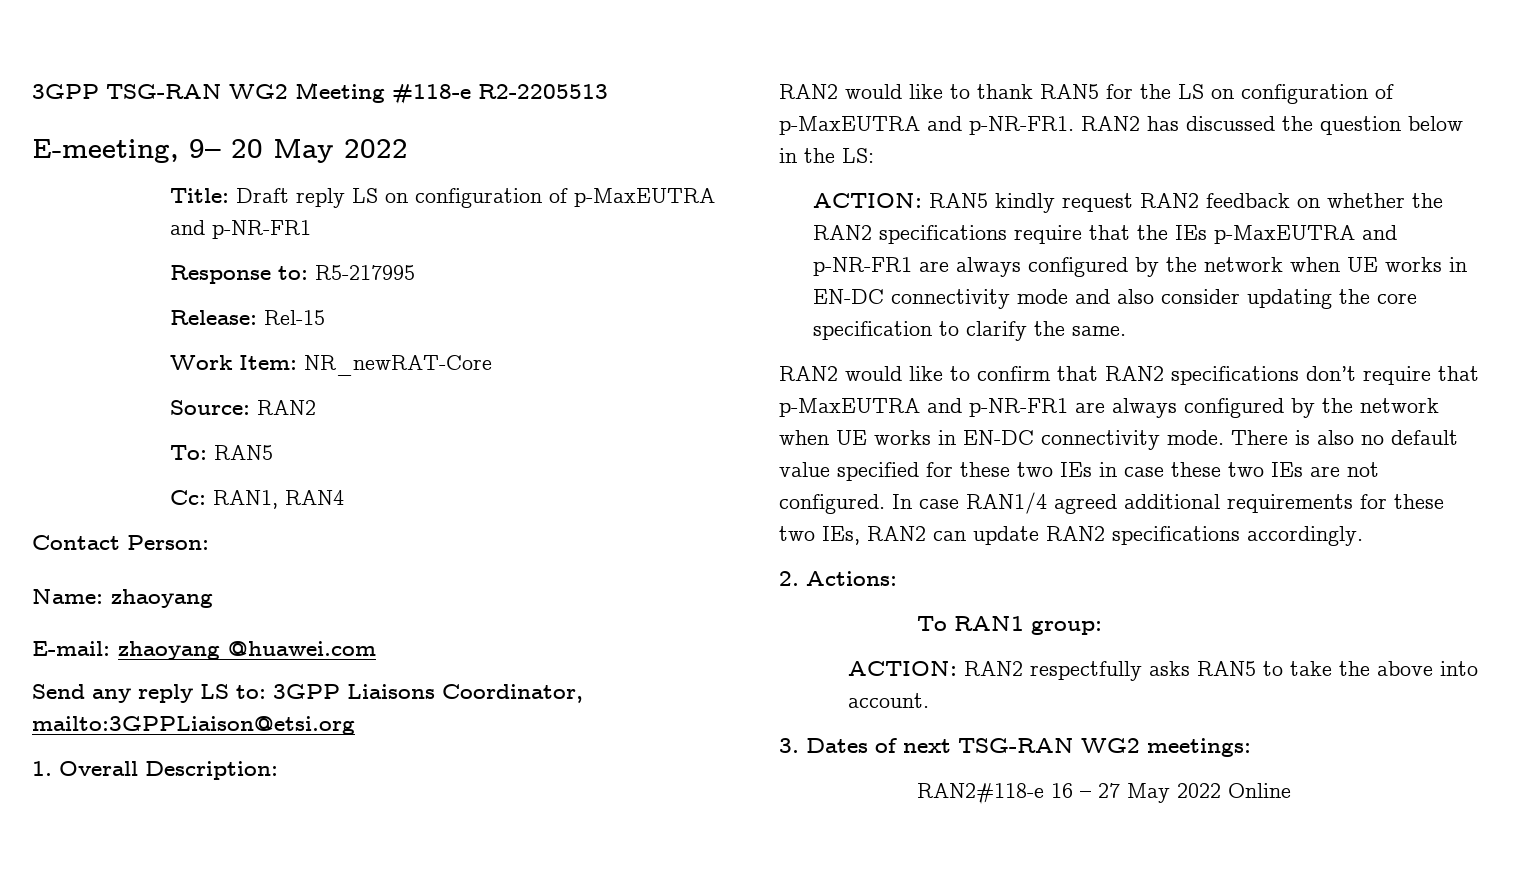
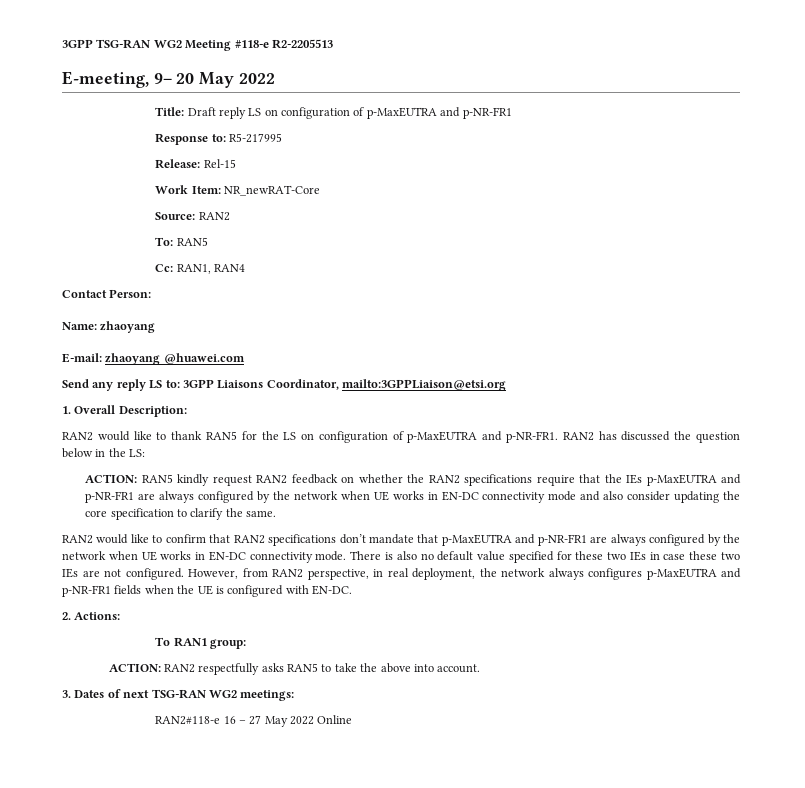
[1363,366,1431,385] require -> [369,534,415,544] mandate
[892,492,1444,514] [779,526,1363,546] In case RAN1/4 agreed additional requirements for these two IEs, RAN2 can update RAN2 specifications accordingly. -> [188,568,741,580] [62,585,352,597] However, from RAN2 perspective, in real deployment, the network always configures p-MaxEUTRA and p-NR-FR1 fields when the UE is configured with EN-DC.

